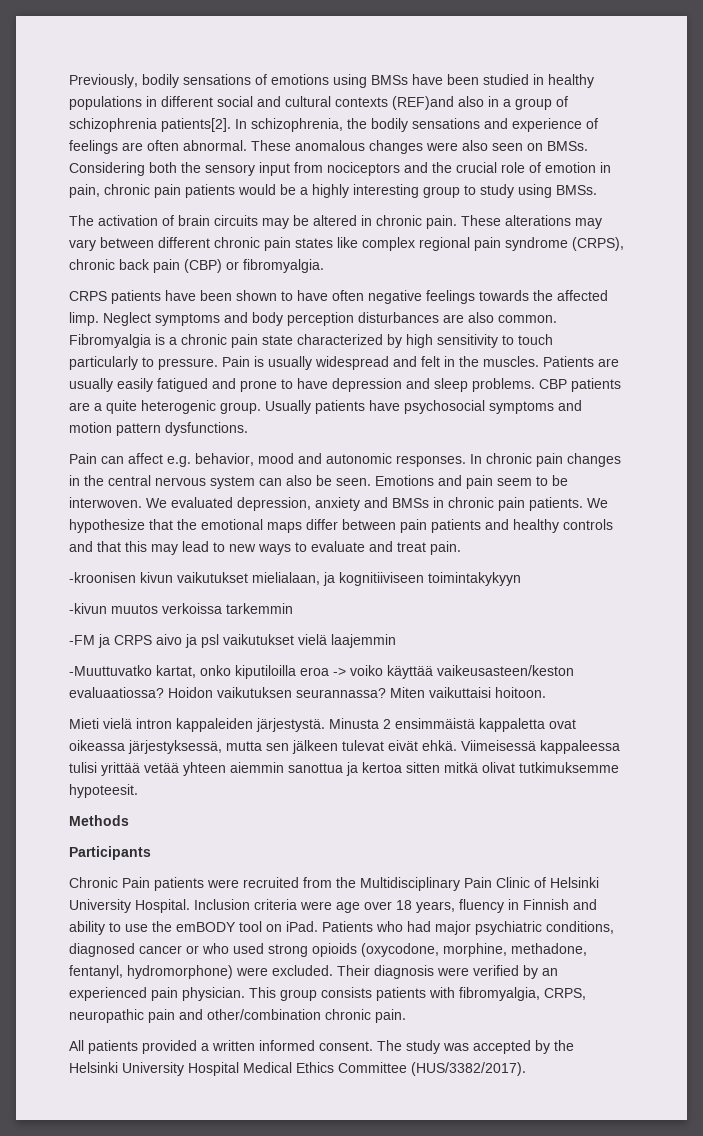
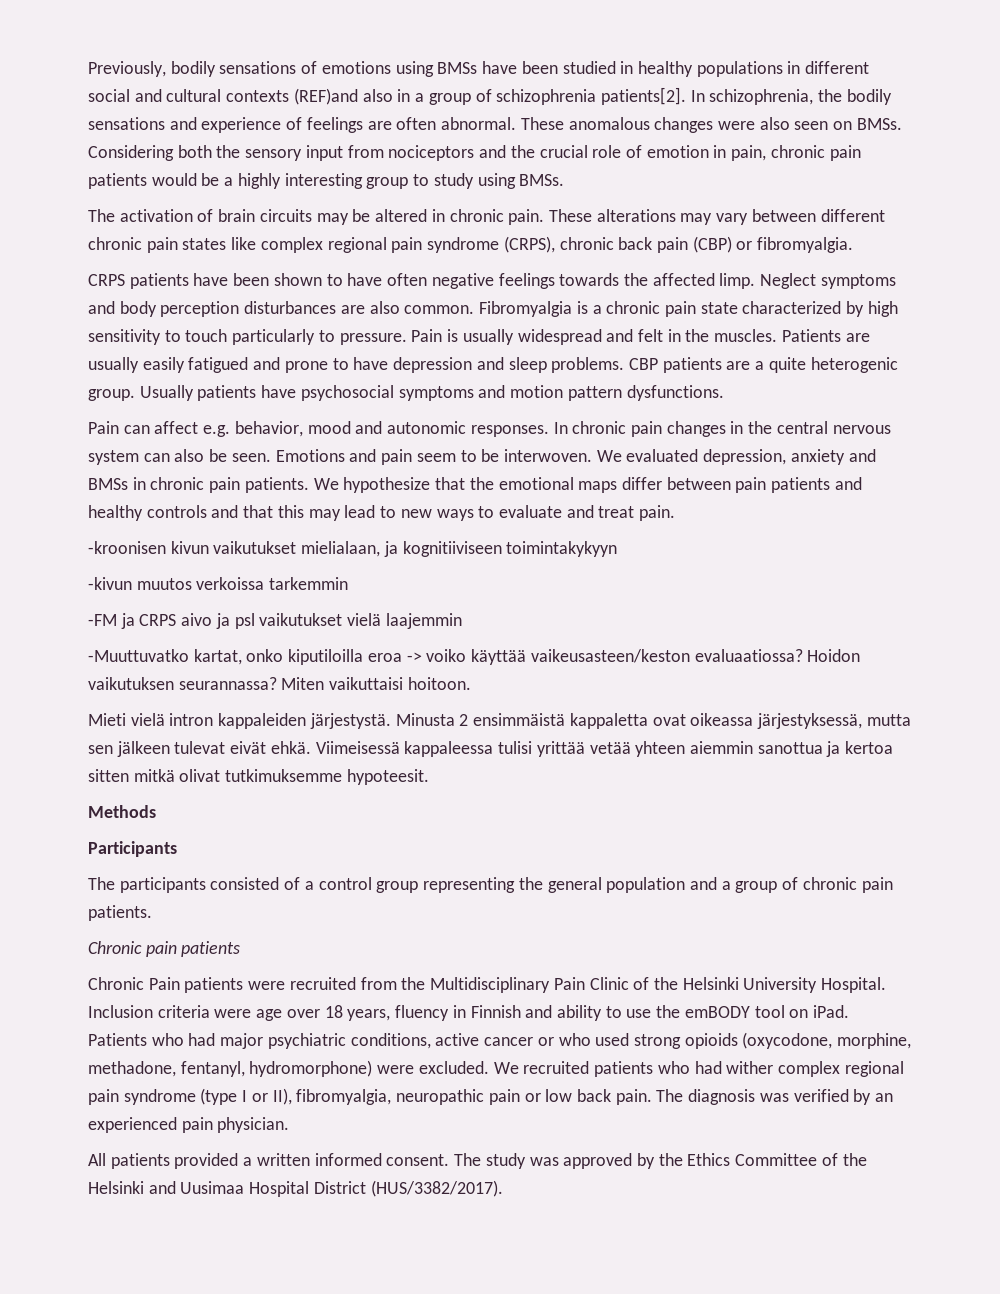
(151, 853) none -> [88,877,893,893] [88,905,152,921] [88,941,241,957] // The participants consisted of a control group representing the general population and a group of chronic pain patients. // Chronic pain patients
(546, 882) none -> [653,977,678,990] the
[69,943,135,957] diagnosed -> [435,1033,480,1046] active
[337,965,469,979] Their diagnosis were -> [493,1061,904,1077] [88,1088,789,1105] We recruited patients who had wither complex regional pain syndrome (type I or II), fibromyalgia, neuropathic pain or low back pain. The diagnosis was
[249,987,586,1001] [69,1009,406,1023] This group consists patients with fibromyalgia, CRPS, neuropathic pain and other/combination chronic pain. -> (290, 1125) none
[473,1040,531,1054] accepted -> [563,1153,633,1169] approved
[69,1062,407,1076] Helsinki University Hospital Medical Ethics Committee -> [687,1153,867,1166] [88,1181,366,1197] Ethics Committee of the Helsinki and Uusimaa Hospital District

